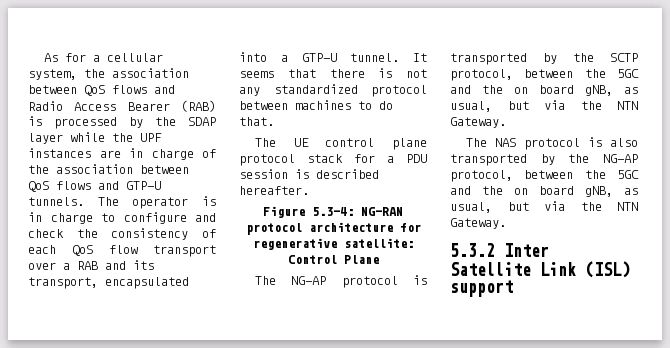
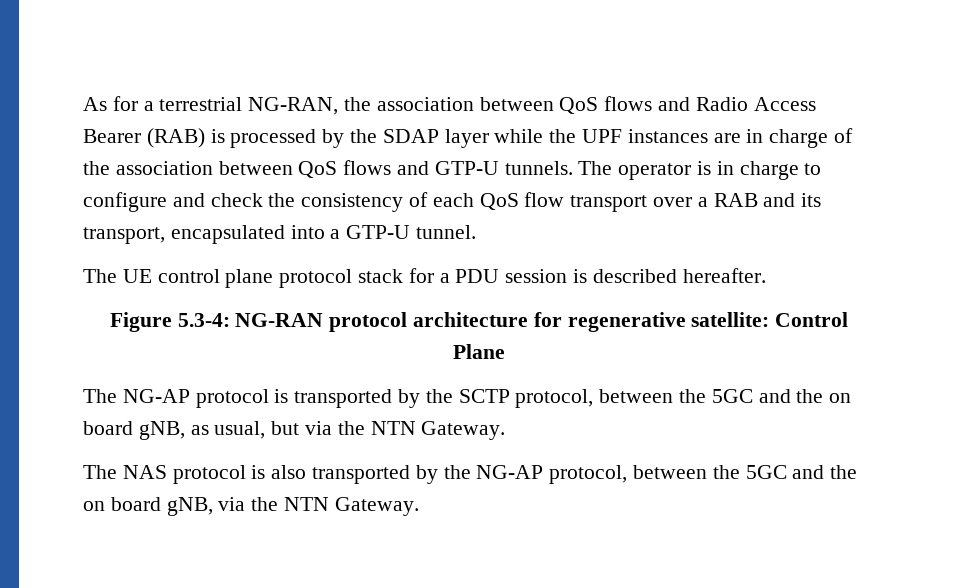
[106,53,163,62] [28,69,77,80] cellular system, -> [159,97,339,115] terrestrial NG-RAN,
[413,53,427,62] [239,68,427,78] [239,84,427,97] [239,100,393,110] [239,117,274,126] It seems that there is not any standardized protocol between machines to do that. -> (477, 232) none
[624,188,638,195] [450,201,638,213] [450,218,506,229] [450,243,549,257] [450,261,630,278] [450,280,513,297] as usual, but via the NTN Gateway. // 5.3.2 Inter Satellite Link (ISL) support -> [218,497,419,516] via the NTN Gateway.

